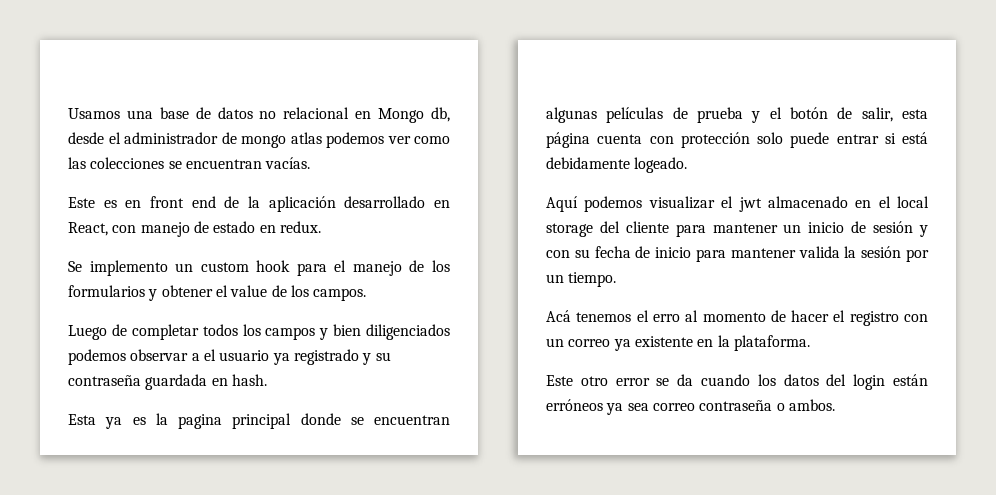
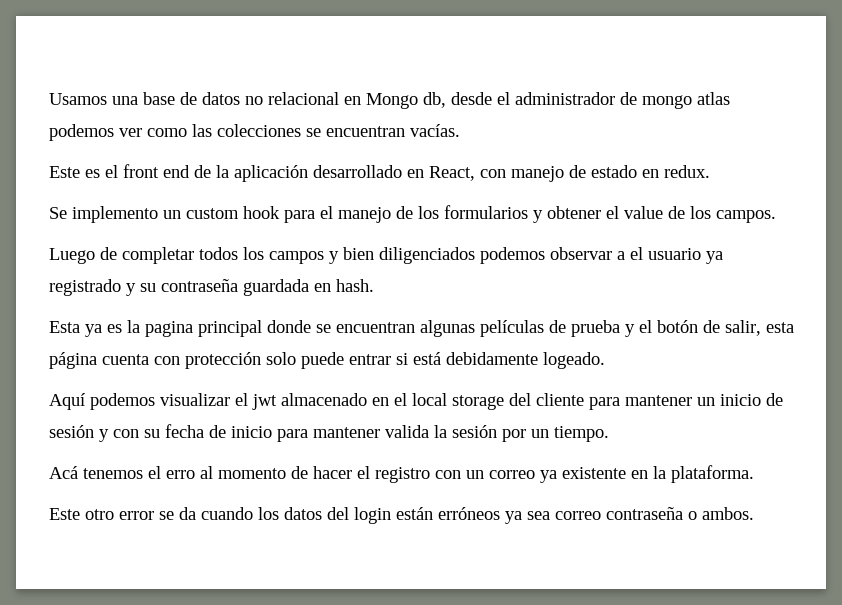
[125,200,142,208] en -> [105,165,118,178] el

